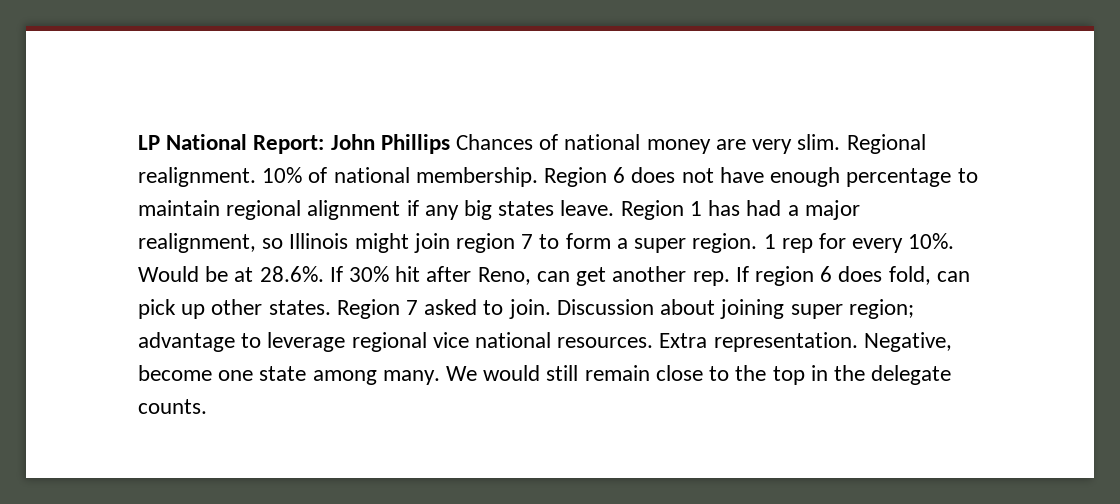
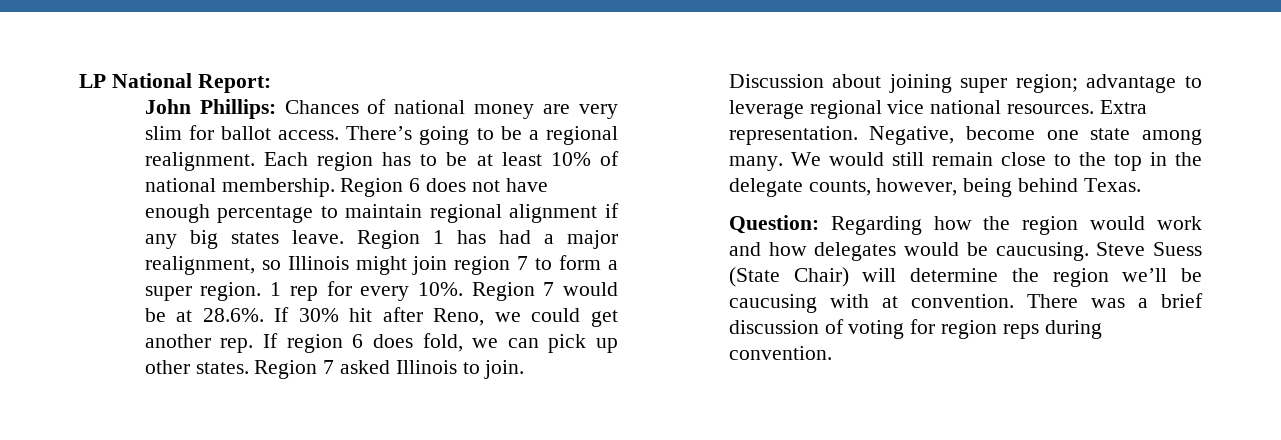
[330,134,450,154] John Phillips -> [144,99,276,119] // John Phillips:
[797,134,926,154] [138,167,256,187] slim. Regional realignment. -> [144,125,619,145] [144,152,542,171] slim for ballot access. There’s going to be a regional realignment. Each region has to be at least
[138,266,199,282] Would -> [471,282,618,301] Region 7 would
[536,271,570,282] can -> [494,308,581,322] we could
(931, 275) none -> [472,338,499,348] we
(478, 307) none -> [395,360,457,374] Illinois
[138,399,207,414] counts. -> [808,178,1141,197] [728,215,1202,235] [728,242,1202,261] [728,267,1202,287] [728,293,1203,313] [728,319,1102,339] [728,346,832,360] counts, however, being behind Texas. // Question: Regarding how the region would work and how delegates would be caucusing. Steve Suess (State Chair) will determine the region we’ll be caucusing with at convention. There was a brief discussion of voting for region reps during convention.

